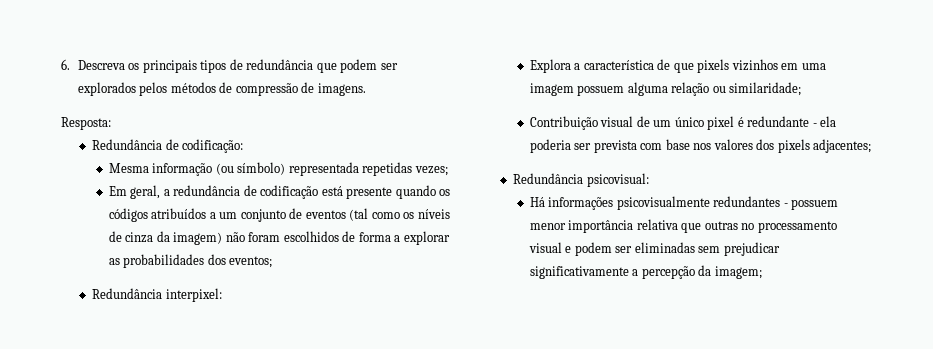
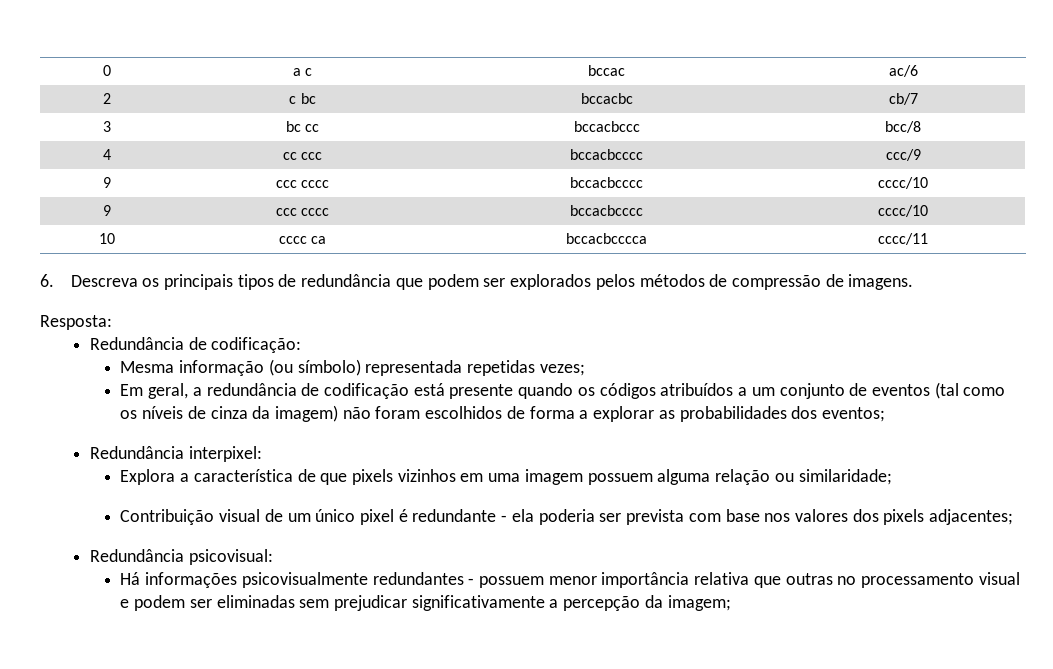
(61, 64) none -> [102,65,111,76] [292,68,313,76] [588,65,625,76] [888,65,918,77] [102,93,111,104] [289,93,316,104] [580,93,633,104] [888,93,918,105] [102,121,111,132] [285,121,320,132] [573,121,640,132] [885,121,921,133] [102,149,111,160] [282,152,323,160] [570,149,643,160] [885,149,921,161] [102,177,111,188] [275,180,330,188] [570,177,643,188] [878,177,928,189] [102,205,111,216] [275,208,330,216] [570,205,643,216] [878,205,928,217] [98,233,115,244] [278,236,327,244] [566,233,647,244] [878,233,928,245] 0 | a c | bccac | ac/6 // 2 | c bc | bccacbc | cb/7 // 3 | bc cc | bccacbccc | bcc/8 // 4 | cc ccc | bccacbcccc | ccc/9 // 9 | ccc cccc | bccacbcccc | cccc/10 // 9 | ccc cccc | bccacbcccc | cccc/10 // 10 | cccc ca | bccacbcccca | cccc/11 //

